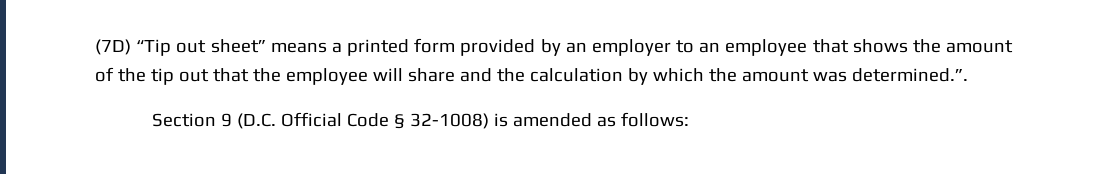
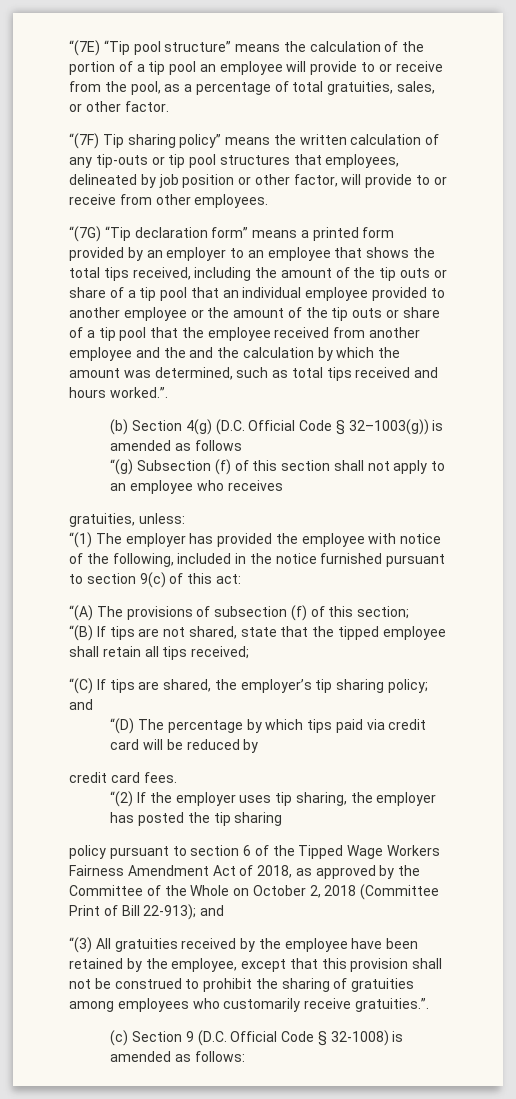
[95,39,266,56] (7D) “Tip out sheet” -> [69,40,425,56] [69,61,443,75] [69,81,436,95] [69,101,169,112] [69,133,440,149] [69,154,400,168] [69,174,447,188] [69,194,269,208] [69,226,249,242] “(7E) “Tip pool structure” means the calculation of the portion of a tip pool an employee will provide to or receive from the pool, as a percentage of total gratuities, sales, or other factor. // “(7F) Tip sharing policy” means the written calculation of any tip-outs or tip pool structures that employees, delineated by job position or other factor, will provide to or receive from other employees. // “(7G) “Tip declaration form”
[945,40,1013,53] [95,67,455,85] amount of the tip out that the employee will share -> [69,267,447,281] [69,287,445,301] [69,307,440,321] [69,327,421,341] [69,347,186,361] total tips received, including the amount of the tip outs or share of a tip pool that an individual employee provided to another employee or the amount of the tip outs or share of a tip pool that the employee received from another employee and the
[851,68,968,82] determined.”. // -> [154,367,439,381] [69,387,168,398] [110,419,444,435] [110,440,242,451] [110,459,446,475] [110,480,283,494] [69,513,185,527] [69,532,442,548] [69,553,446,567] [69,572,241,588] [69,605,410,621] [69,625,446,641] [69,646,250,660] [69,678,429,694] [69,699,93,710] [110,718,427,734] [110,739,259,753] [69,772,177,783] [110,791,437,807] [110,812,283,826] [69,845,441,859] [69,865,421,879] [69,884,440,900] [69,904,225,920] [69,937,419,953] [69,958,443,972] [69,978,415,992] [69,998,429,1012] [110,1030,129,1046] determined, such as total tips received and hours worked.”. // (b) Section 4(g) (D.C. Official Code § 32–1003(g)) is amended as follows // “(g) Subsection (f) of this section shall not apply to an employee who receives // gratuities, unless: // “(1) The employer has provided the employee with notice of the following, included in the notice furnished pursuant to section 9(c) of this act: // “(A) The provisions of subsection (f) of this section; // “(B) If tips are not shared, state that the tipped employee shall retain all tips received; // “(C) If tips are shared, the employer’s tip sharing policy; and // “(D) The percentage by which tips paid via credit card will be reduced by // credit card fees. // “(2) If the employer uses tip sharing, the employer has posted the tip sharing // policy pursuant to section 6 of the Tipped Wage Workers Fairness Amendment Act of 2018, as approved by the Committee of the Whole on October 2, 2018 (Committee Print of Bill 22-913); and // “(3) All gratuities received by the employee have been retained by the employee, except that this provision shall not be construed to prohibit the sharing of gratuities among employees who customarily receive gratuities.”. // (c)

